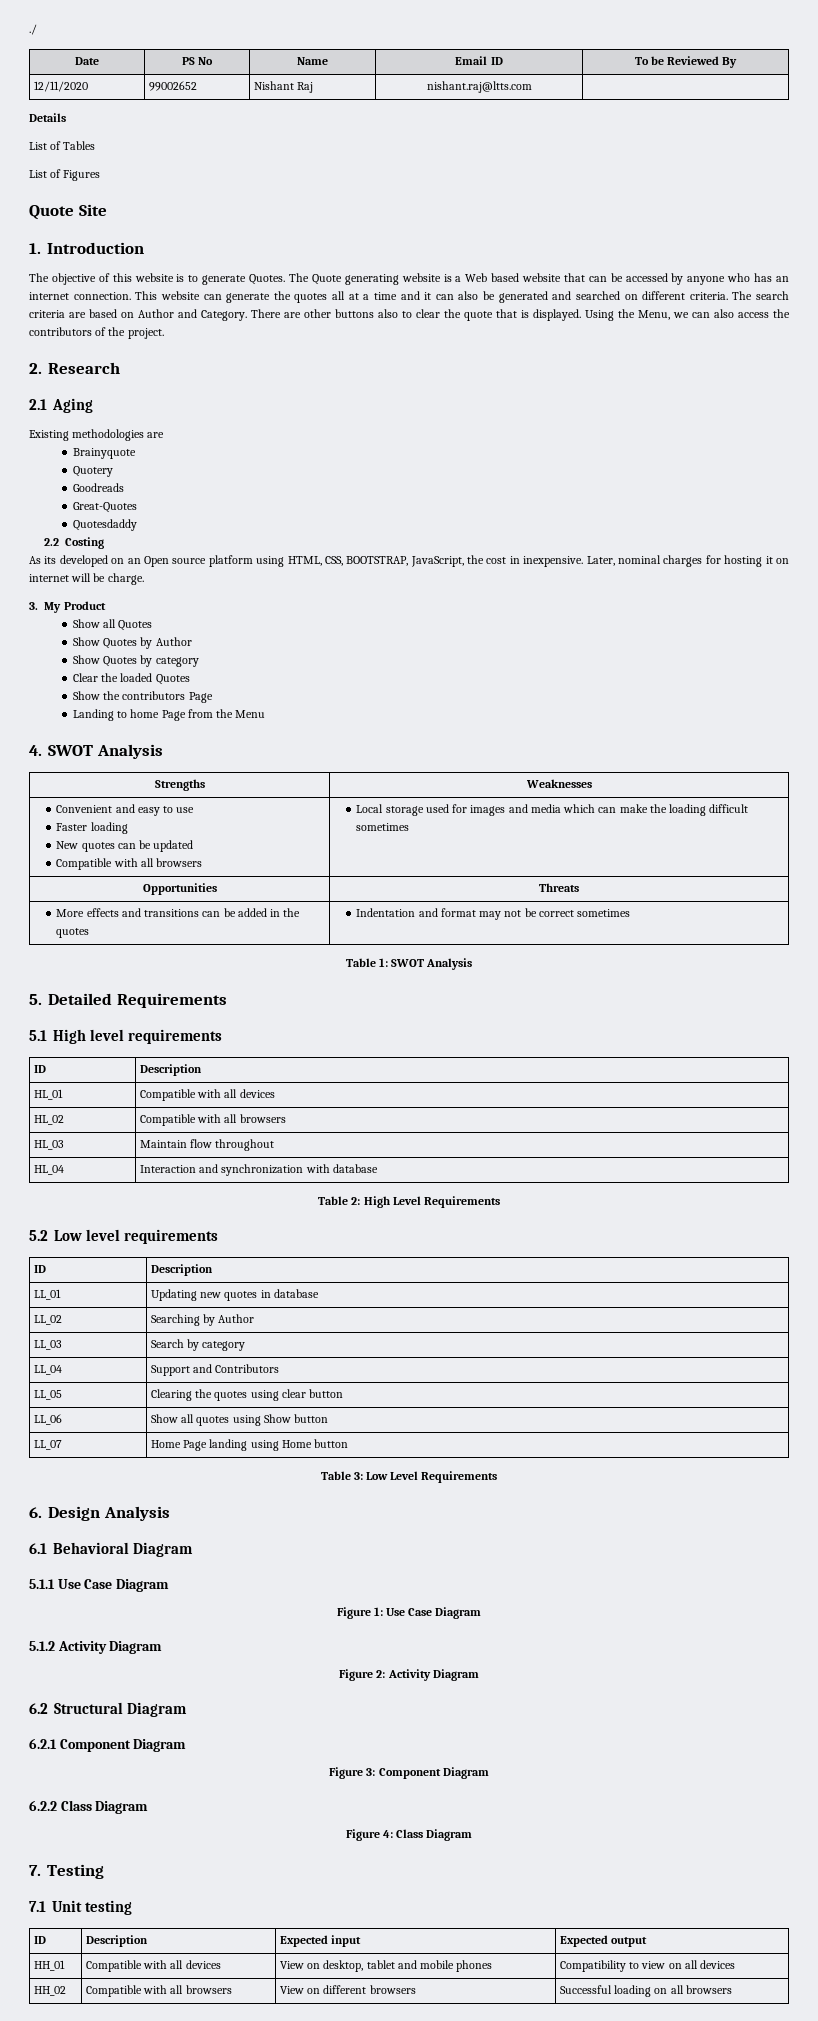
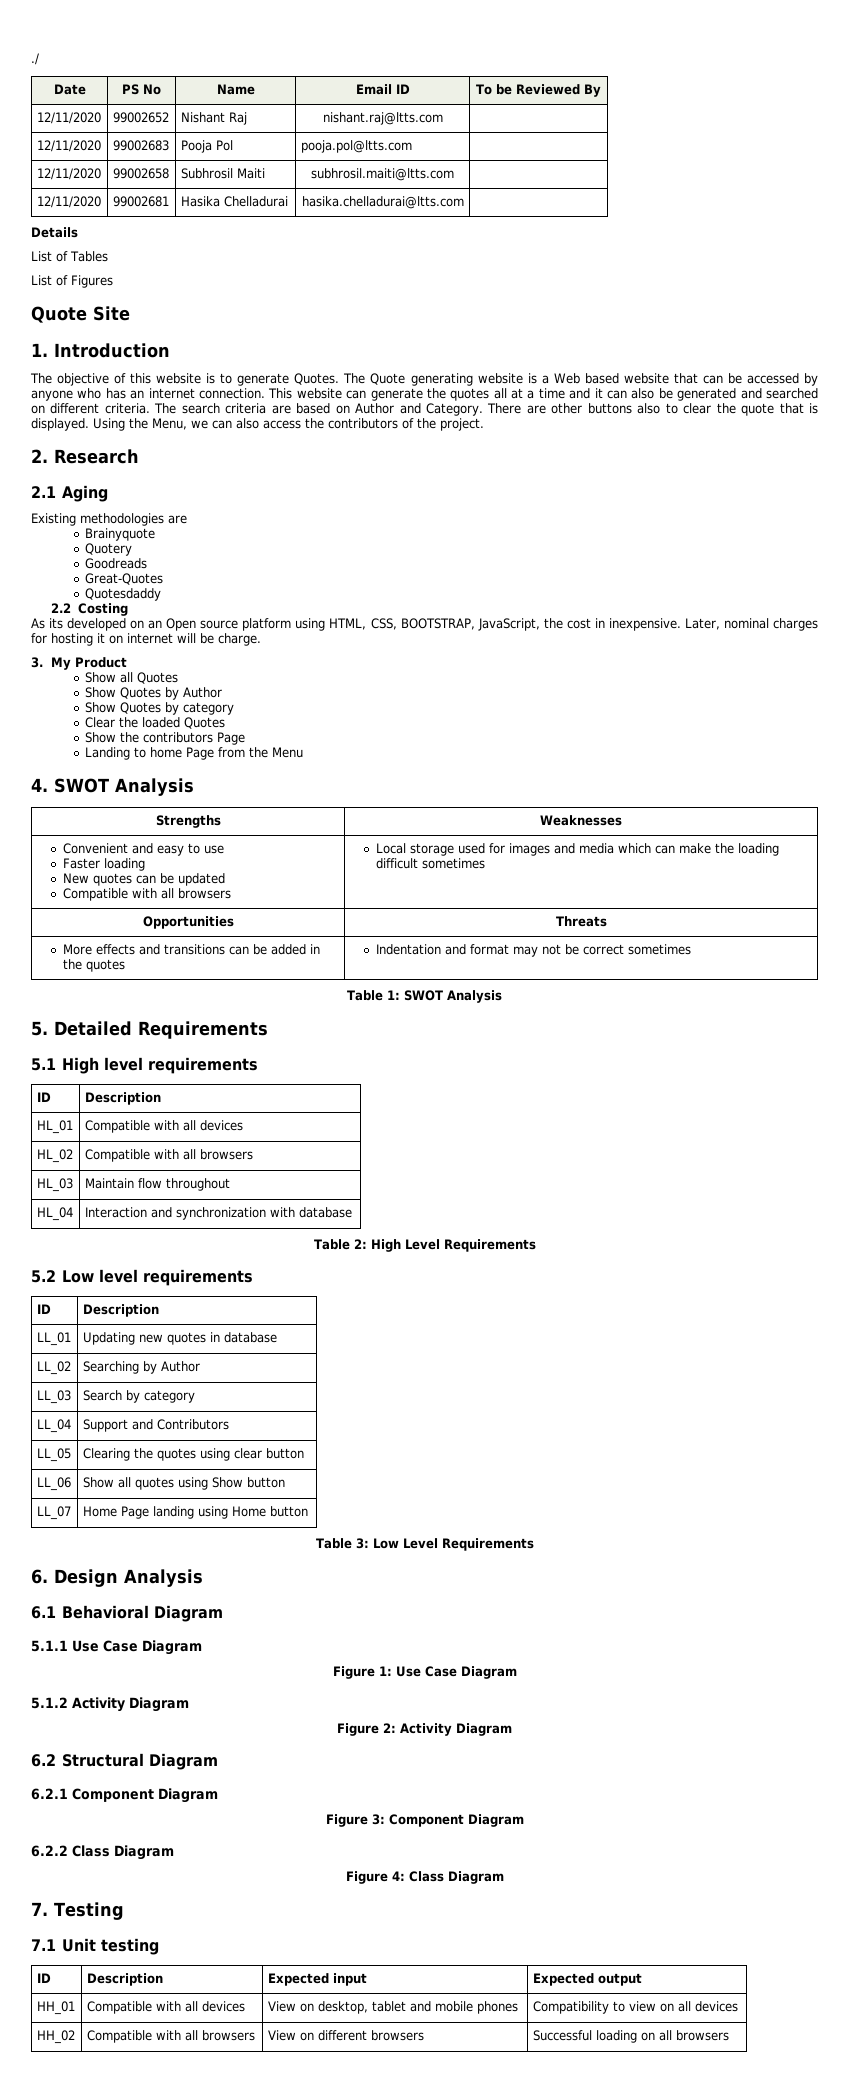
(532, 87) none -> [36,140,101,152] [112,140,169,151] [180,140,233,153] [300,140,412,153] [36,168,101,180] [112,168,169,179] [180,168,265,179] [310,168,454,181] [36,196,101,208] [112,196,169,207] [180,196,288,207] [301,196,464,209] // 12/11/2020 | 99002683 | Pooja Pol | pooja.pol@ltts.com | // 12/11/2020 | 99002658 | Subhrosil Maiti | subhrosil.maiti@ltts.com | // 12/11/2020 | 99002681 | Hasika Chelladurai | hasika.chelladurai@ltts.com |

